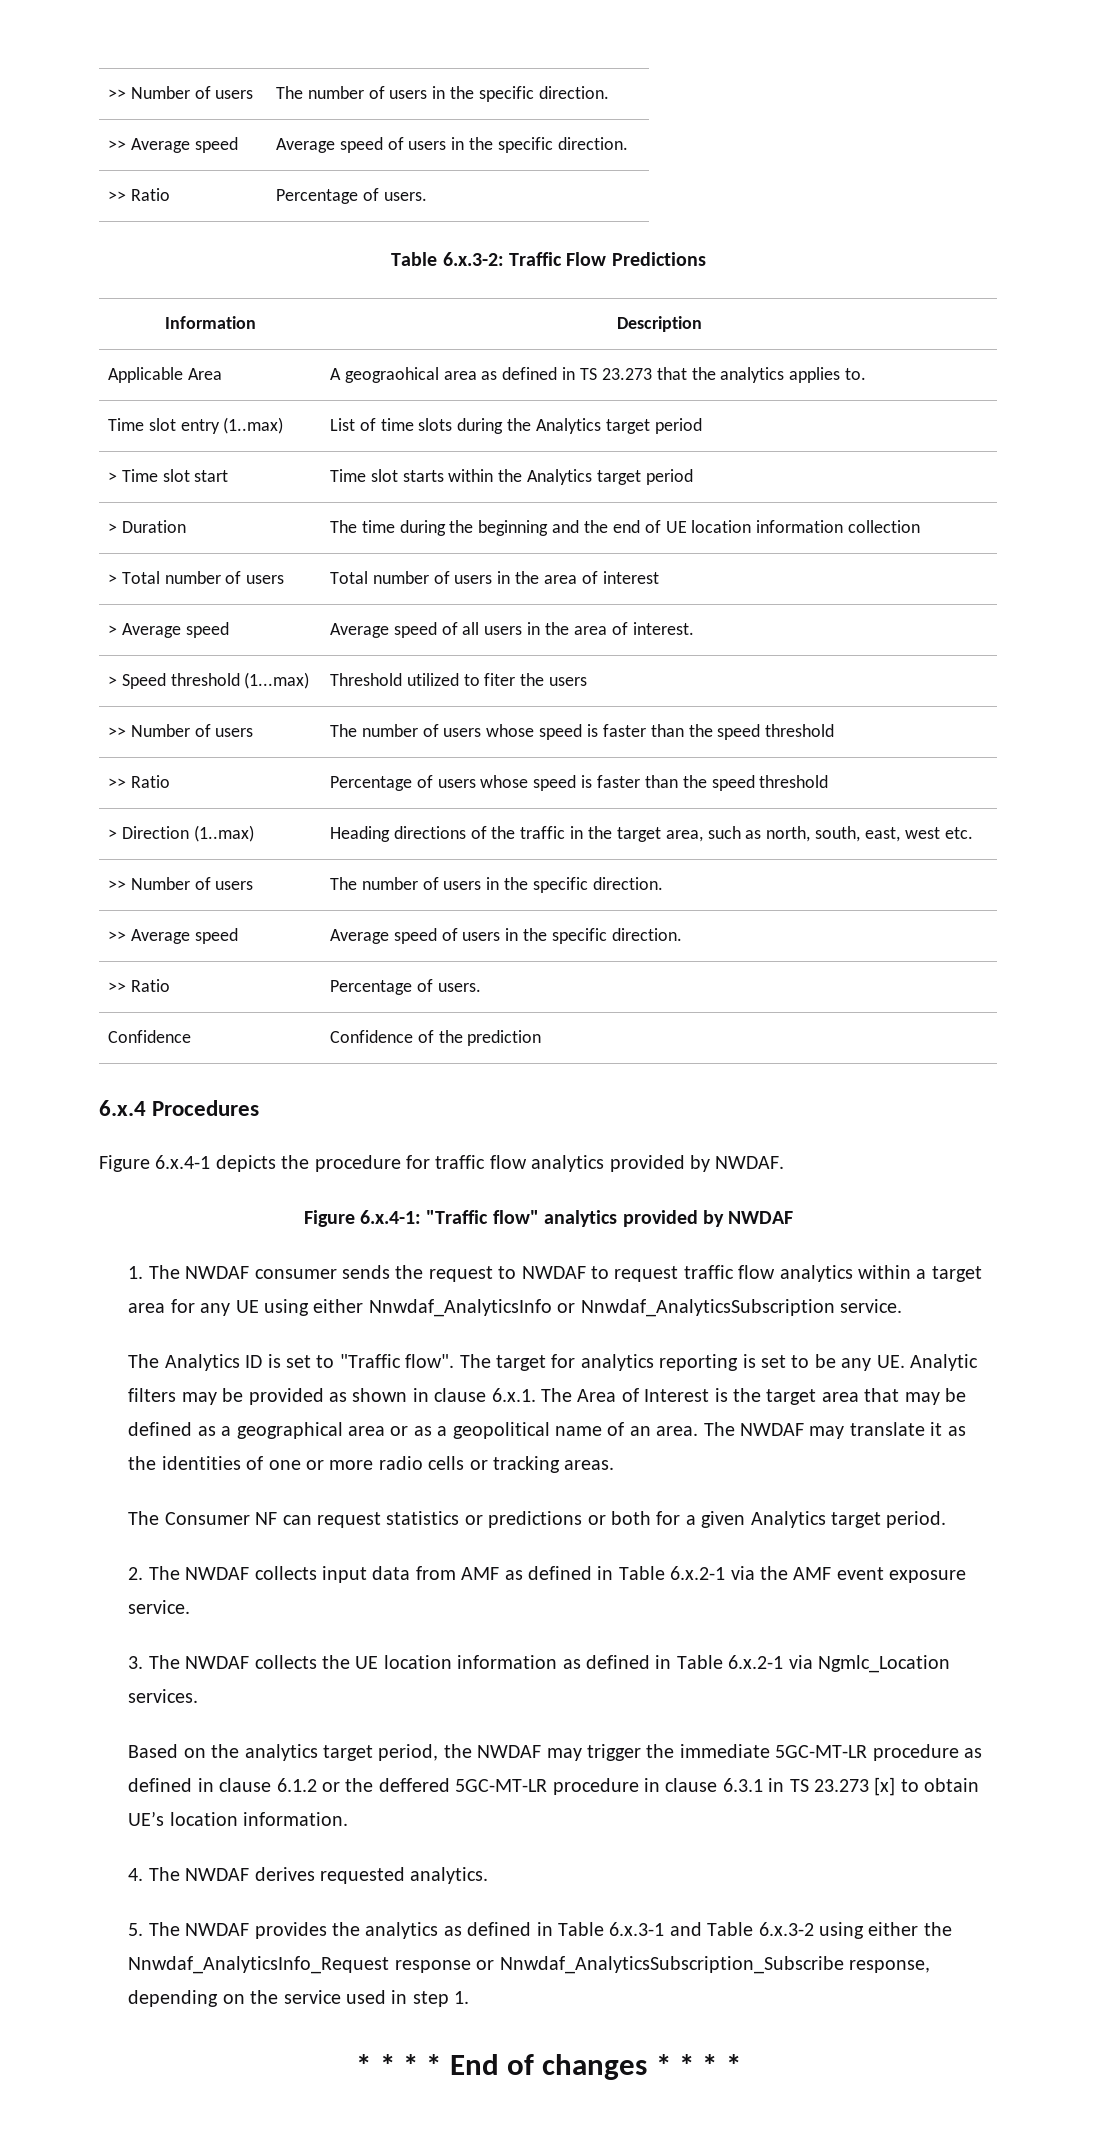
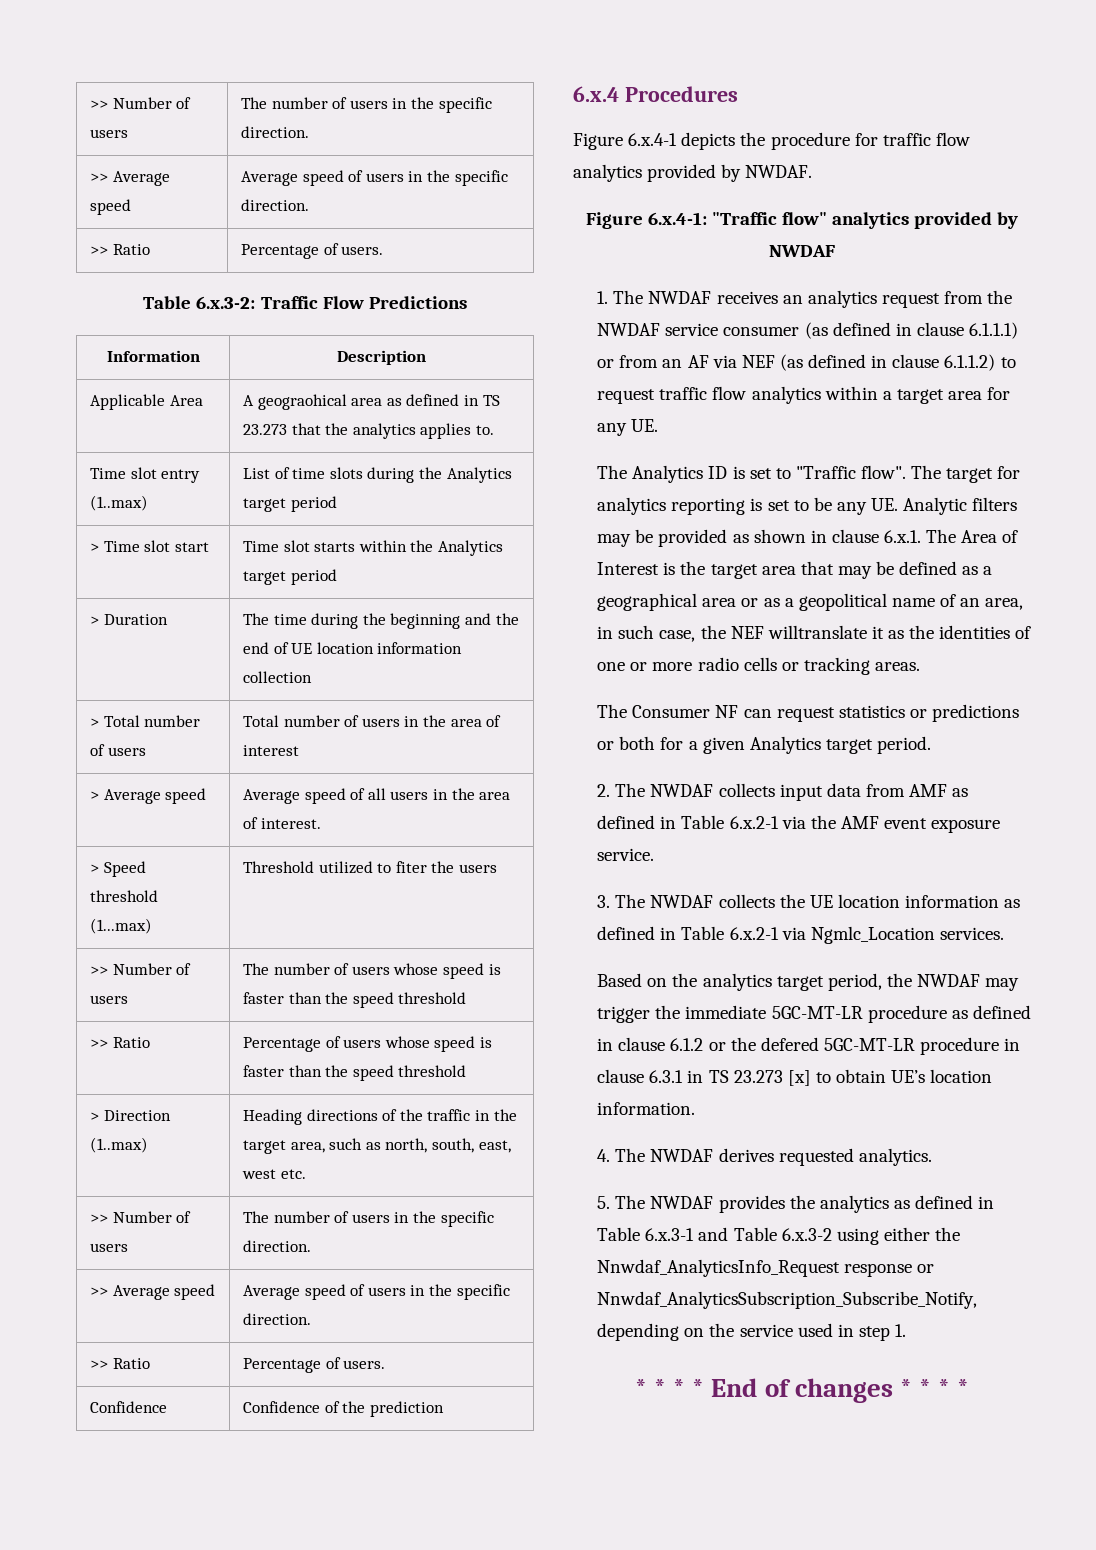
[254,1265,586,1282] consumer sends the request to NWDAF -> [716,290,1013,308] [597,322,1019,339] [597,354,996,371] receives an analytics request from the NWDAF service consumer (as defined in clause 6.1.1.1) or from an AF via NEF (as defined in clause 6.1.1.2)
[235,1299,903,1317] UE using either Nnwdaf_AnalyticsInfo or Nnwdaf_AnalyticsSubscription service. -> [631,419,659,432] UE.
[656,1422,925,1439] area. The NWDAF may translate -> [985,598,1024,610] [597,625,867,642] area, in such case, the NEF willtranslate
[378,1778,450,1792] deffered -> [760,1037,819,1051] defered
[499,1956,931,1974] Nnwdaf_AnalyticsSubscription_Subscribe response, -> [597,1291,978,1309] Nnwdaf_AnalyticsSubscription_Subscribe_Notify,

